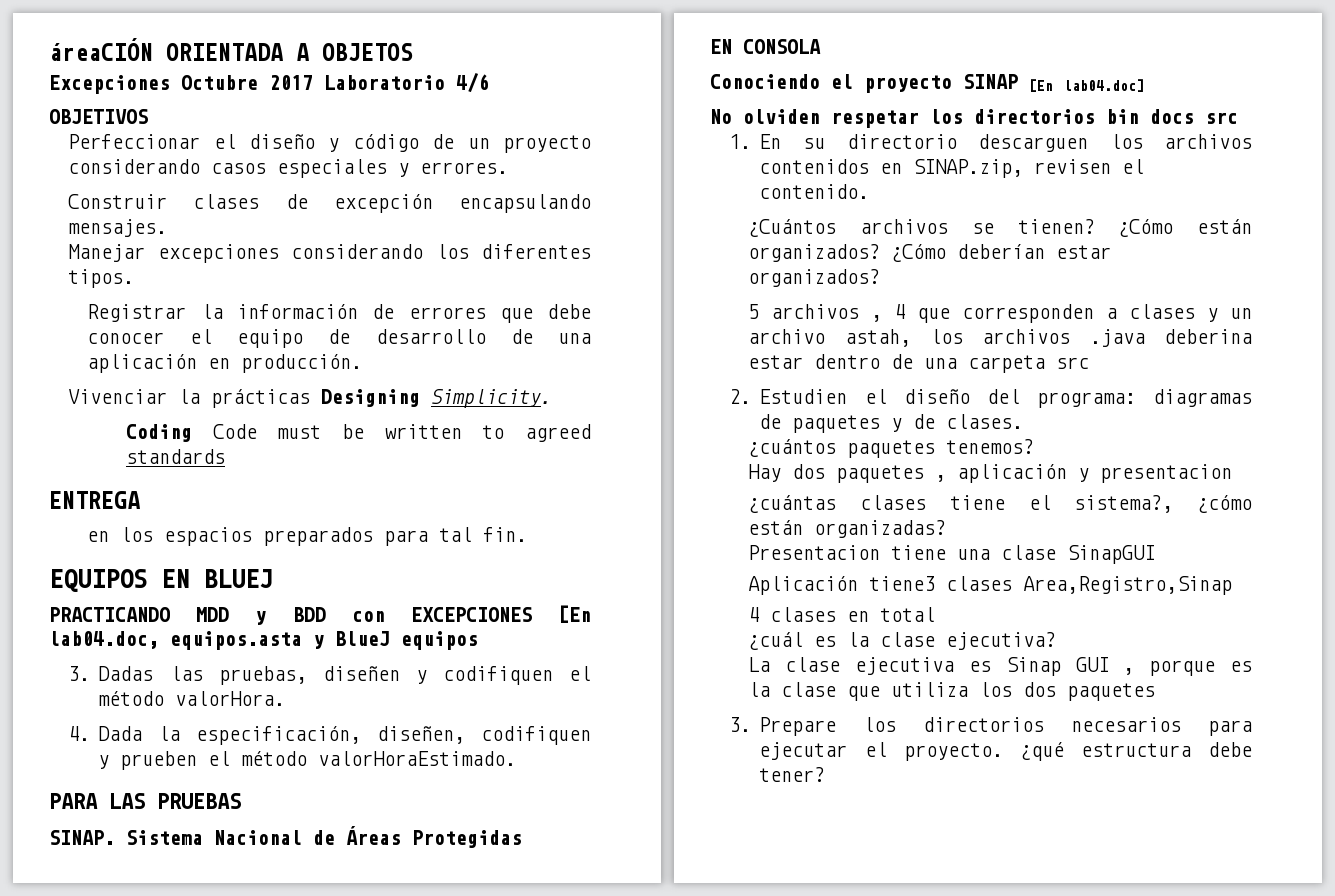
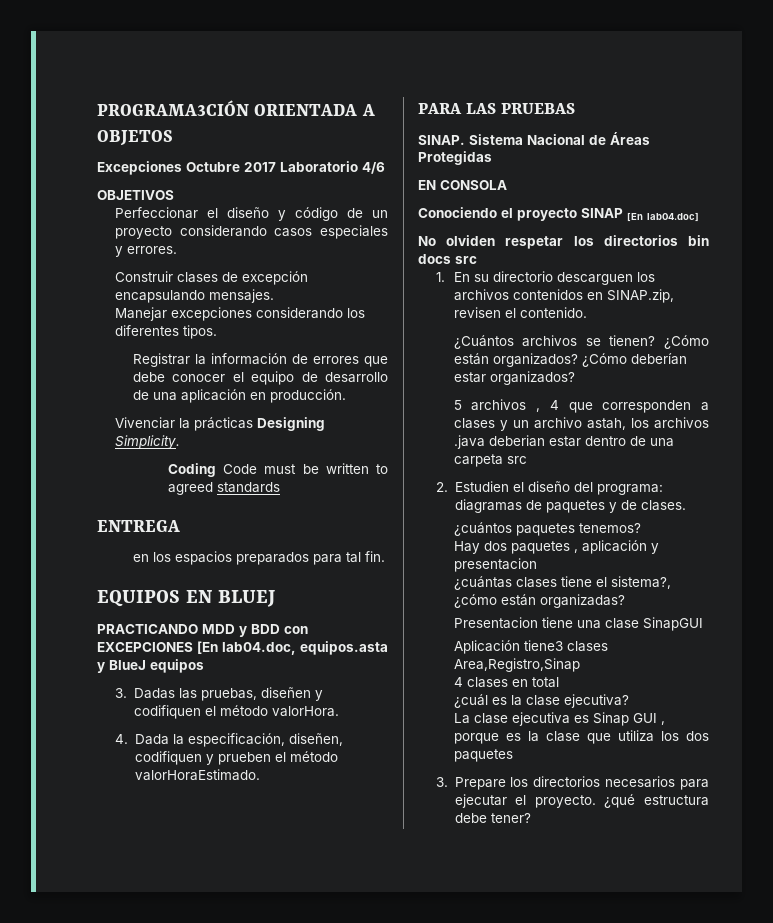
[49,38,153,61] áreaCIÓN -> [97,100,249,116] PROGRAMA3CIÓN
[1164,329,1252,344] deberina -> [488,435,545,447] deberian

